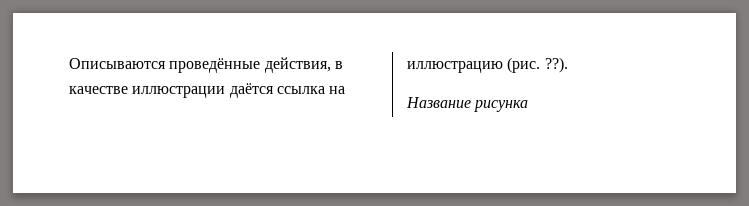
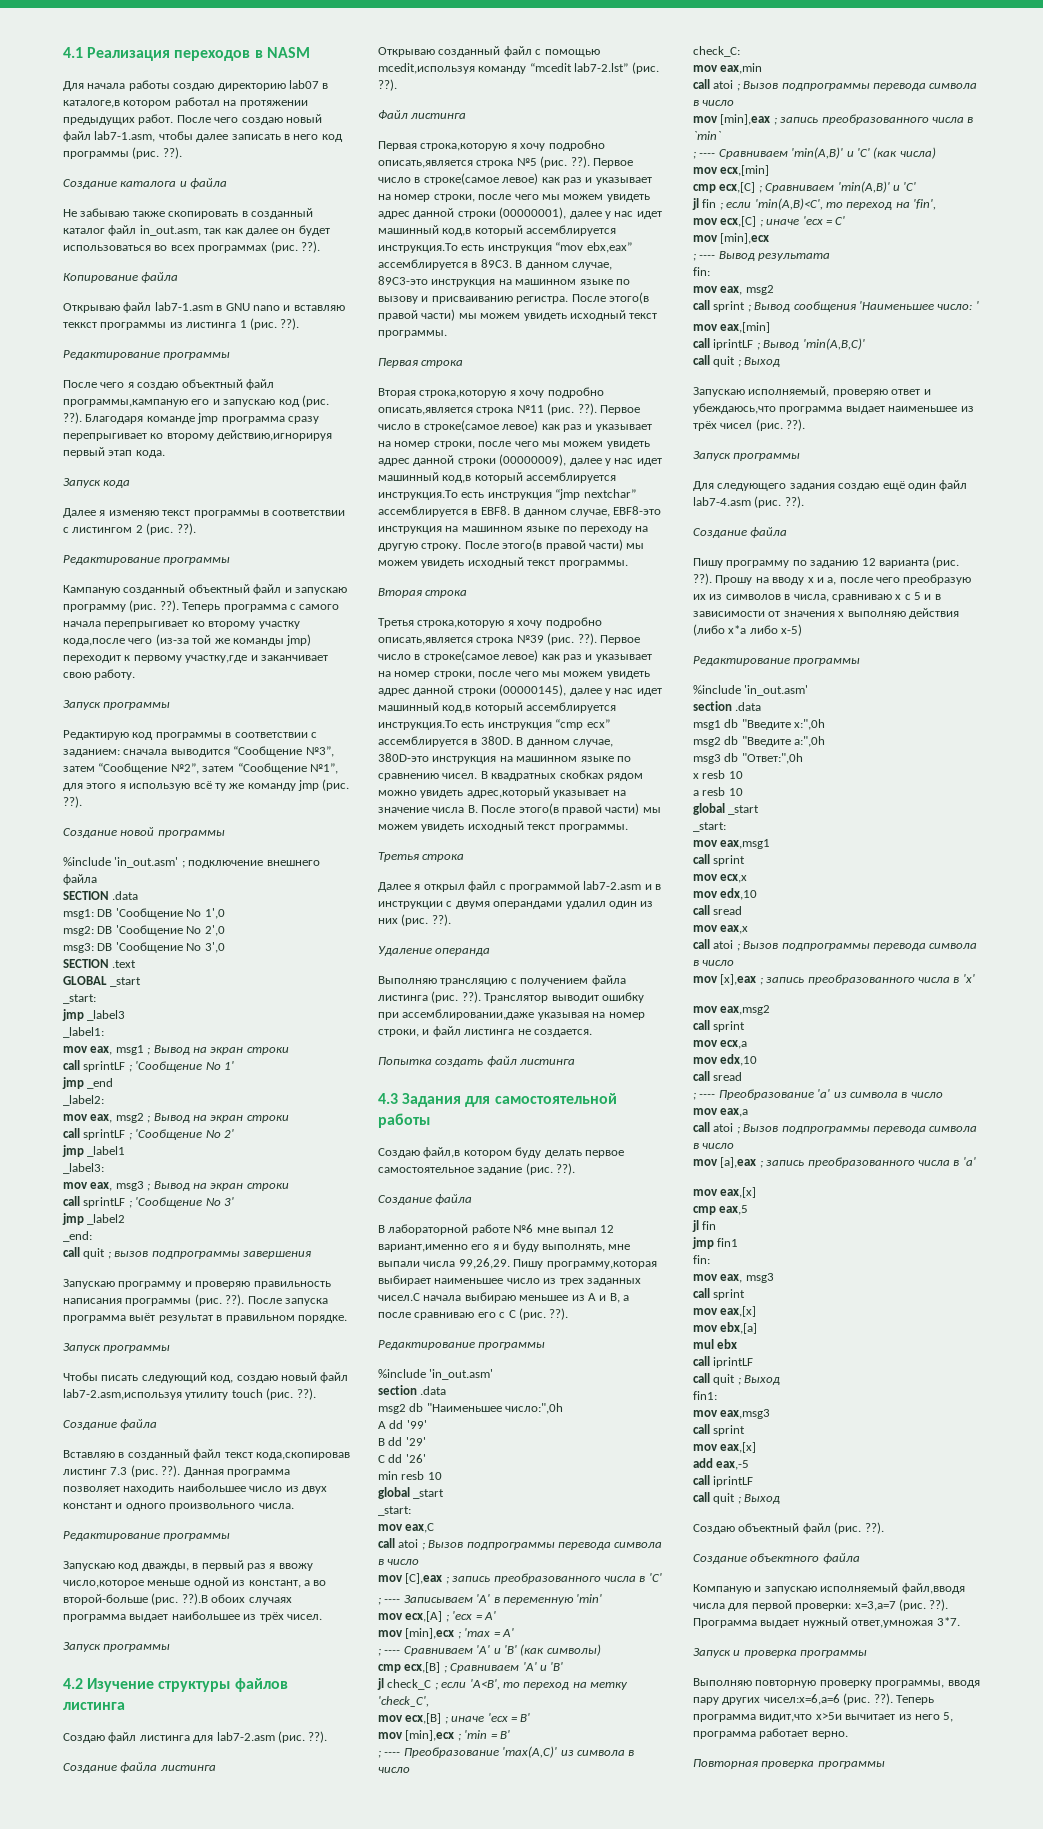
[69,57,343,73] [69,83,346,98] [407,57,568,73] [406,97,529,112] Описываются проведённые действия, в качестве иллюстрации даётся ссылка на иллюстрацию (рис. ??). // Название рисунка -> [63,47,310,61] [63,80,329,91] [63,97,308,108] [63,114,322,125] [63,131,343,142] [63,147,182,159] [63,178,228,189] [63,208,313,219] [63,225,330,236] [63,241,320,253] [63,272,179,283] [63,302,345,313] [63,318,300,330] [63,350,231,360] [63,379,274,390] [63,395,329,407] [63,412,319,424] [63,430,333,441] [63,447,165,458] [63,478,131,488] [63,508,346,518] [63,523,196,535] [63,555,231,565] [63,584,347,595] [63,600,340,612] [63,621,300,629] [63,634,312,646] [63,655,328,663] [63,669,136,680] [63,700,171,710] [63,730,317,740] [63,746,334,757] [63,763,338,774] [63,779,350,791] [63,796,82,808] [63,827,225,838] [63,857,320,868] [63,874,97,885] [63,891,139,900] [63,908,225,919] [63,925,225,936] [63,942,225,953] [63,959,137,968] [63,976,142,987] [63,994,96,1004] [62,1009,126,1021] [63,1027,104,1038] [63,1045,289,1055] [63,1060,234,1072] [62,1077,114,1089] [63,1095,104,1106] [63,1113,289,1123] [63,1128,234,1140] [62,1145,126,1157] [63,1163,104,1174] [63,1181,289,1191] [63,1196,234,1208] [62,1213,126,1225] [63,1231,92,1242] [63,1247,311,1259] [63,1279,331,1289] [63,1294,328,1306] [63,1313,347,1323] [63,1343,171,1353] [63,1372,349,1383] [63,1388,316,1400] [63,1419,158,1430] [63,1449,350,1460] [63,1465,290,1477] [63,1483,327,1494] [63,1503,294,1511] [63,1531,231,1541] [63,1560,313,1571] [63,1577,327,1588] [63,1593,292,1605] [63,1611,322,1622] [63,1642,171,1652] [63,1678,288,1692] [63,1702,125,1710] [63,1731,328,1743] [63,1762,216,1773] [378,46,600,57] [378,62,659,74] [378,79,397,91] [378,110,467,119] [378,140,605,151] [378,156,633,168] [378,173,652,185] [378,194,650,202] [378,207,662,219] [378,225,617,236] [378,242,632,253] [378,259,612,270] [378,276,630,287] [378,292,649,304] [378,309,658,321] [378,330,447,338] [378,358,464,368] [378,387,604,398] [378,403,640,415] [378,420,652,432] [378,441,650,449] [378,454,662,466] [378,472,617,483] [378,489,636,500] [378,506,662,517] [378,526,649,534] [378,539,645,551] [378,557,628,568] [378,588,468,598] [378,617,602,628] [378,633,640,645] [378,650,652,662] [378,671,650,679] [378,684,662,696] [378,702,617,713] [378,719,610,730] [378,736,613,747] [378,753,631,764] [378,770,643,781] [378,787,626,798] [378,803,661,815] [378,821,628,832] [378,852,465,862] [378,881,661,892] [378,901,654,909] [378,914,451,926] [378,946,491,956] [378,975,626,986] [378,991,644,1003] [378,1009,645,1020] [378,1026,592,1037] [378,1056,576,1067] [378,1093,617,1107] [378,1113,430,1128] [378,1147,624,1158] [378,1163,576,1175] [378,1194,473,1205] [378,1224,615,1235] [378,1241,631,1252] [378,1258,657,1269] [378,1275,641,1286] [378,1292,629,1303] [378,1308,569,1320] [378,1340,546,1350] [378,1369,494,1380] [378,1385,447,1395] [378,1403,564,1414] [378,1420,427,1429] [378,1437,426,1446] [378,1454,426,1463] [378,1471,442,1480] [378,1487,445,1499] [378,1506,411,1516] [378,1523,435,1533] [378,1538,663,1550] [378,1559,420,1565] [378,1573,662,1584] [378,1594,603,1605] [378,1611,496,1622] [378,1628,514,1639] [378,1644,601,1656] [378,1662,564,1673] [377,1678,628,1690] [378,1696,429,1707] [378,1713,531,1724] [378,1730,510,1741] [378,1746,635,1758] [378,1767,410,1773] [693,46,740,57] [693,63,763,74] [693,79,978,91] [693,100,735,106] [693,114,974,125] [693,131,722,140] [693,147,936,159] [693,165,770,176] [693,181,917,193] [692,198,936,210] [693,216,846,227] [693,233,770,244] [693,251,831,261] [693,267,710,276] [693,285,774,295] [693,300,979,312] [693,322,771,333] [693,338,865,350] [693,355,781,367] [693,386,931,397] [693,403,974,414] [693,419,806,431] [693,451,801,461] [693,480,968,491] [693,496,804,508] [693,527,788,538] [693,556,960,568] [693,573,972,585] [693,592,941,602] [693,608,959,619] [693,624,803,636] [693,656,861,666] [693,685,809,696] [693,701,762,711] [693,719,826,730] [693,736,826,747] [693,753,803,764] [693,770,743,779] [693,787,743,796] [693,803,760,815] [693,822,726,832] [693,839,771,849] [693,854,746,866] [693,874,748,883] [693,888,758,900] [693,905,743,915] [693,925,749,934] [693,939,978,951] [693,960,735,966] [693,974,975,985] [693,1005,771,1015] [693,1020,746,1032] [693,1040,748,1049] [693,1054,758,1066] [693,1071,743,1081] [693,1089,943,1100] [693,1108,749,1117] [693,1122,978,1134] [693,1143,735,1149] [693,1157,976,1168] [693,1187,757,1198] [693,1205,749,1215] [692,1220,717,1232] [692,1237,739,1249] [693,1255,710,1264] [693,1273,774,1283] [693,1288,746,1300] [693,1306,757,1317] [693,1322,758,1334] [693,1339,738,1349] [693,1356,754,1368] [693,1373,781,1385] [693,1391,717,1400] [693,1409,771,1419] [693,1424,746,1436] [693,1442,757,1453] [693,1458,750,1470] [693,1475,754,1487] [693,1492,781,1504] [693,1522,884,1534] [693,1553,860,1564] [693,1583,965,1594] [693,1599,949,1611] [693,1617,960,1628] [693,1648,868,1658] [693,1678,980,1688] [693,1693,934,1705] [693,1712,954,1722] [693,1728,848,1739] [693,1759,885,1769] 4.1 Реализация переходов в NASM // Для начала работы создаю директорию lab07 в каталоге,в котором работал на протяжении предыдущих работ. После чего создаю новый файл lab7-1.asm, чтобы далее записать в него код программы (рис. ??). // Создание каталога и файла // Не забываю также скопировать в созданный каталог файл in_out.asm, так как далее он будет использоваться во всех программах (рис. ??). // Копирование файла // Открываю файл lab7-1.asm в GNU nano и вставляю теккст программы из листинга 1 (рис. ??). // Редактирование программы // После чего я создаю объектный файл программы,кампаную его и запускаю код (рис. ??). Благодаря команде jmp программа сразу перепрыгивает ко второму действию,игнорируя первый этап кода. // Запуск кода // Далее я изменяю текст программы в соответствии с листингом 2 (рис. ??). // Редактирование программы // Кампаную созданный объектный файл и запускаю программу (рис. ??). Теперь программа с самого начала перепрыгивает ко второму участку кода,после чего (из-за той же команды jmp) переходит к первому участку,где и заканчивает свою работу. // Запуск программы // Редактирую код программы в соответствии с заданием: сначала выводится “Сообщение №3”, затем “Сообщение №2”, затем “Сообщение №1”, для этого я использую всё ту же команду jmp (рис. ??). // Создание новой программы // %include 'in_out.asm' ; подключение внешнего файла // SECTION .data // msg1: DB 'Сообщение No 1',0 // msg2: DB 'Сообщение No 2',0 // msg3: DB 'Сообщение No 3',0 // SECTION .text // GLOBAL _start // _start: // jmp _label3 // _label1: // mov eax, msg1 ; Вывод на экран строки // call sprintLF ; 'Сообщение No 1' // jmp _end // _label2: // mov eax, msg2 ; Вывод на экран строки // call sprintLF ; 'Сообщение No 2' // jmp _label1 // _label3: // mov eax, msg3 ; Вывод на экран строки // call sprintLF ; 'Сообщение No 3' // jmp _label2 // _end: // call quit ; вызов подпрограммы завершения // Запускаю программу и проверяю правильность написания программы (рис. ??). После запуска программа выёт результат в правильном порядке. // Запуск программы // Чтобы писать следующий код, создаю новый файл lab7-2.asm,используя утилиту touch (рис. ??). // Создание файла // Вставляю в созданный файл текст кода,скопировав листинг 7.3 (рис. ??). Данная программа позволяет находить наибольшее число из двух констант и одного произвольного числа. // Редактирование программы // Запускаю код дважды, в первый раз я ввожу число,которое меньше одной из констант, а во второй-больше (рис. ??).В обоих случаях программа выдает наибольшее из трёх чисел. // Запуск программы // 4.2 Изучение структуры файлов листинга // Создаю файл листинга для lab7-2.asm (рис. ??). // Создание файла листинга // Открываю созданный файл с помощью mcedit,используя команду “mcedit lab7-2.lst” (рис. ??). // Файл листинга // Первая строка,которую я хочу подробно описать,является строка №5 (рис. ??). Первое число в строке(самое левое) как раз и указывает на номер строки, после чего мы можем увидеть адрес данной строки (00000001), далее у нас идет машинный код,в который ассемблируется инструкция.То есть инструкция “mov ebx,eax” ассемблируется в 89С3. В данном случае, 89С3-это инструкция на машинном языке по вызову и присваиванию регистра. После этого(в правой части) мы можем увидеть исходный текст программы. // Первая строка // Вторая строка,которую я хочу подробно описать,является строка №11 (рис. ??). Первое число в строке(самое левое) как раз и указывает на номер строки, после чего мы можем увидеть адрес данной строки (00000009), далее у нас идет машинный код,в который ассемблируется инструкция.То есть инструкция “jmp nextchar” ассемблируется в EBF8. В данном случае, EBF8-это инструкция на машинном языке по переходу на другую строку. После этого(в правой части) мы можем увидеть исходный текст программы. // Вторая строка // Третья строка,которую я хочу подробно описать,является строка №39 (рис. ??). Первое число в строке(самое левое) как раз и указывает на номер строки, после чего мы можем увидеть адрес данной строки (00000145), далее у нас идет машинный код,в который ассемблируется инструкция.То есть инструкция “cmp ecx” ассемблируется в 380D. В данном случае, 380D-это инструкция на машинном языке по сравнению чисел. В квадратных скобках рядом можно увидеть адрес,который указывает на значение числа B. После этого(в правой части) мы можем увидеть исходный текст программы. // Третья строка // Далее я открыл файл с программой lab7-2.asm и в инструкции с двумя операндами удалил один из них (рис. ??). // Удаление операнда // Выполняю трансляцию с получением файла листинга (рис. ??). Транслятор выводит ошибку при ассемблировании,даже указывая на номер строки, и файл листинга не создается. // Попытка создать файл листинга // 4.3 Задания для самостоятельной работы // Создаю файл,в котором буду делать первое самостоятельное задание (рис. ??). // Создание файла // В лабораторной работе №6 мне выпал 12 вариант,именно его я и буду выполнять, мне выпали числа 99,26,29. Пишу программу,которая выбирает наименьшее число из трех заданных чисел.С начала выбираю меньшее из A и B, а после сравниваю его с C (рис. ??). // Редактирование программы // %include 'in_out.asm' // section .data // msg2 db "Наименьшее число:",0h // A dd '99' // B dd '29' // C dd '26' // min resb 10 // global _start // _start: // mov eax,C // call atoi ; Вызов подпрограммы перевода символа в число // mov [C],eax ; запись преобразованного числа в 'C' // ; ---- Записываем 'A' в переменную 'min' // mov ecx,[A] ; 'ecx = A' // mov [min],ecx ; 'max = A' // ; ---- Сравниваем 'A' и 'B' (как символы) // cmp ecx,[B] ; Сравниваем 'A' и 'B' // jl check_C ; если 'A<B', то переход на метку 'check_C', // mov ecx,[B] ; иначе 'ecx = B' // mov [min],ecx ; 'min = B' // ; ---- Преобразование 'max(A,C)' из символа в число // check_C: // mov eax,min // call atoi ; Вызов подпрограммы перевода символа в число // mov [min],eax ; запись преобразованного числа в `min` // ; ---- Сравниваем 'min(A,B)' и 'C' (как числа) // mov ecx,[min] // cmp ecx,[C] ; Сравниваем 'min(A,B)' и 'C' // jl fin ; если 'min(A,B)<C', то переход на 'fin', // mov ecx,[C] ; иначе 'ecx = C' // mov [min],ecx // ; ---- Вывод результата // fin: // mov eax, msg2 // call sprint ; Вывод сообщения 'Наименьшее число: ' // mov eax,[min] // call iprintLF ; Вывод 'min(A,B,C)' // call quit ; Выход // Запускаю исполняемый, проверяю ответ и убеждаюсь,что программа выдает наименьшее из трёх чисел (рис. ??). // Запуск программы // Для следующего задания создаю ещё один файл lab7-4.asm (рис. ??). // Создание файла // Пишу программу по заданию 12 варианта (рис. ??). Прошу на вводу x и a, после чего преобразую их из символов в числа, сравниваю x с 5 и в зависимости от значения x выполняю действия (либо x*a либо x-5) // Редактирование программы // %include 'in_out.asm' // section .data // msg1 db "Введите x:",0h // msg2 db "Введите a:",0h // msg3 db "Ответ:",0h // x resb 10 // a resb 10 // global _start // _start: // mov eax,msg1 // call sprint // mov ecx,x // mov edx,10 // call sread // mov eax,x // call atoi ; Вызов подпрограммы перевода символа в число // mov [x],eax ; запись преобразованного числа в 'x' // mov eax,msg2 // call sprint // mov ecx,a // mov edx,10 // call sread // ; ---- Преобразование 'a' из символа в число // mov eax,a // call atoi ; Вызов подпрограммы перевода символа в число // mov [a],eax ; запись преобразованного числа в 'a' // mov eax,[x] // cmp eax,5 // jl fin // jmp fin1 // fin: // mov eax, msg3 // call sprint // mov eax,[x] // mov ebx,[a] // mul ebx // call iprintLF // call quit ; Выход // fin1: // mov eax,msg3 // call sprint // mov eax,[x] // add eax,-5 // call iprintLF // call quit ; Выход // Создаю объектный файл (рис. ??). // Создание объектного файла // Компаную и запускаю исполняемый файл,вводя числа для первой проверки: x=3,a=7 (рис. ??). Программа выдает нужный ответ,умножая 3*7. // Запуск и проверка программы // Выполняю повторную проверку программы, вводя пару других чисел:x=6,a=6 (рис. ??). Теперь программа видит,что х>5и вычитает из него 5, программа работает верно. // Повторная проверка программы

